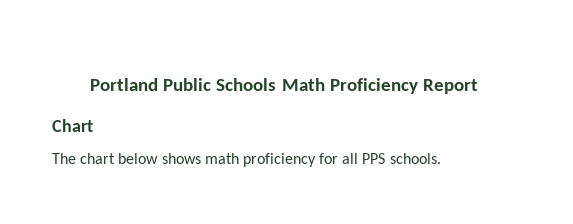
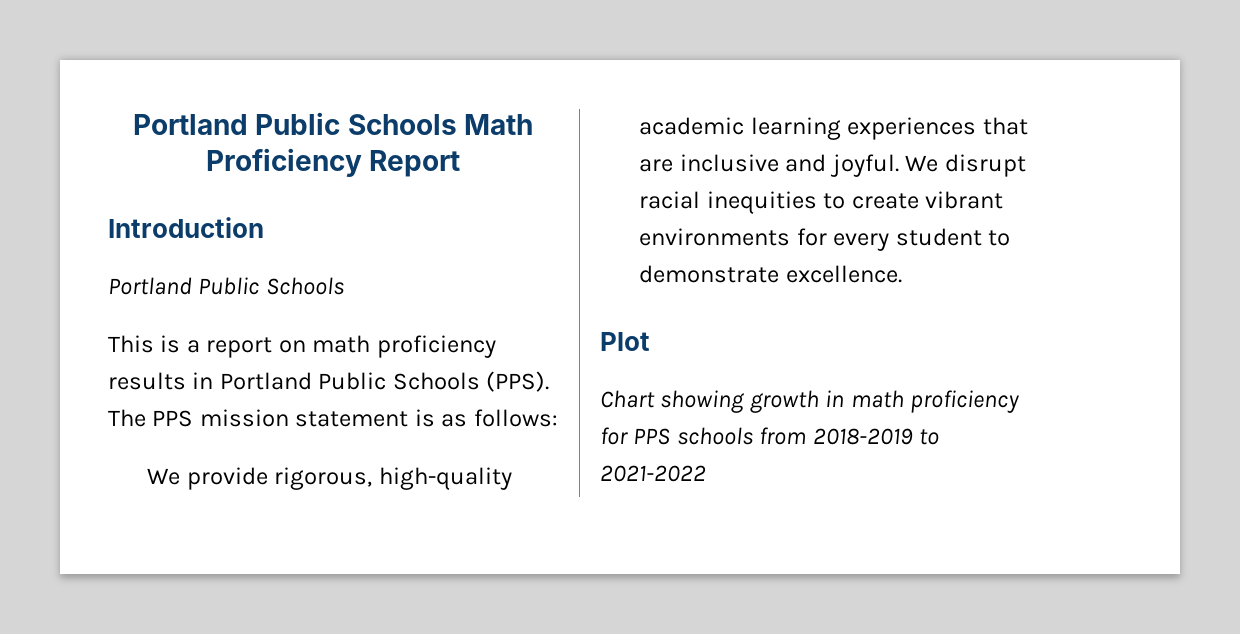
[52,119,93,132] [52,153,441,167] Chart // The chart below shows math proficiency for all PPS schools. -> [108,217,264,238] [108,277,344,295] [108,335,496,358] [108,371,550,392] [108,409,558,427] [147,467,512,490] [639,117,1028,140] [639,154,1026,177] [639,191,1004,214] [639,228,1011,251] [639,265,902,283] [600,332,650,351] [600,390,1020,413] [600,427,940,445] [600,465,706,482] Introduction // Portland Public Schools // This is a report on math proficiency results in Portland Public Schools (PPS). The PPS mission statement is as follows: // We provide rigorous, high-quality academic learning experiences that are inclusive and joyful. We disrupt racial inequities to create vibrant environments for every student to demonstrate excellence. // Plot // Chart showing growth in math proficiency for PPS schools from 2018-2019 to 2021-2022

